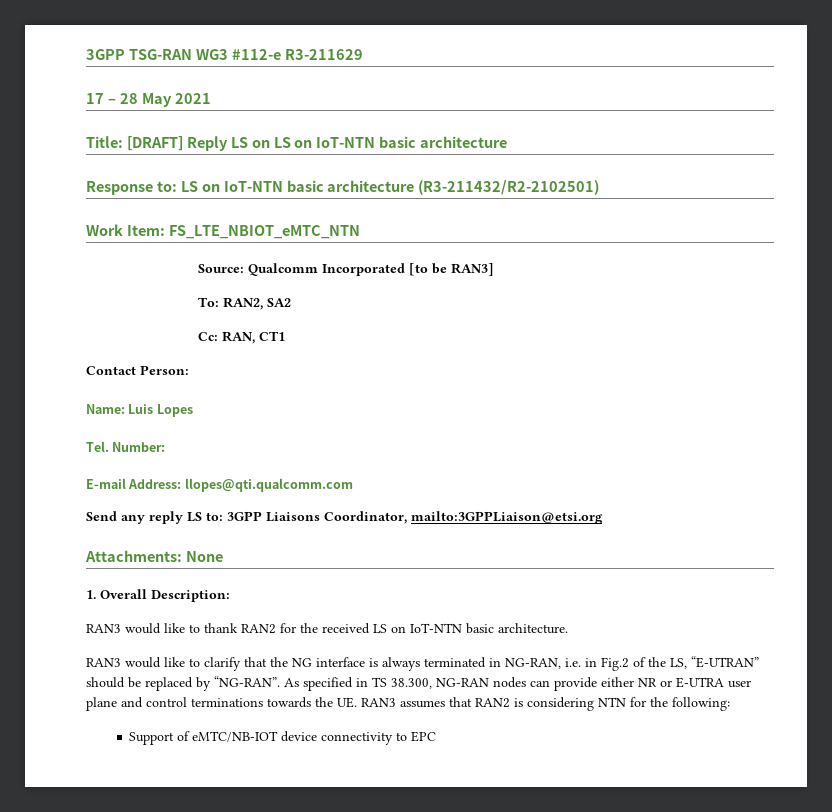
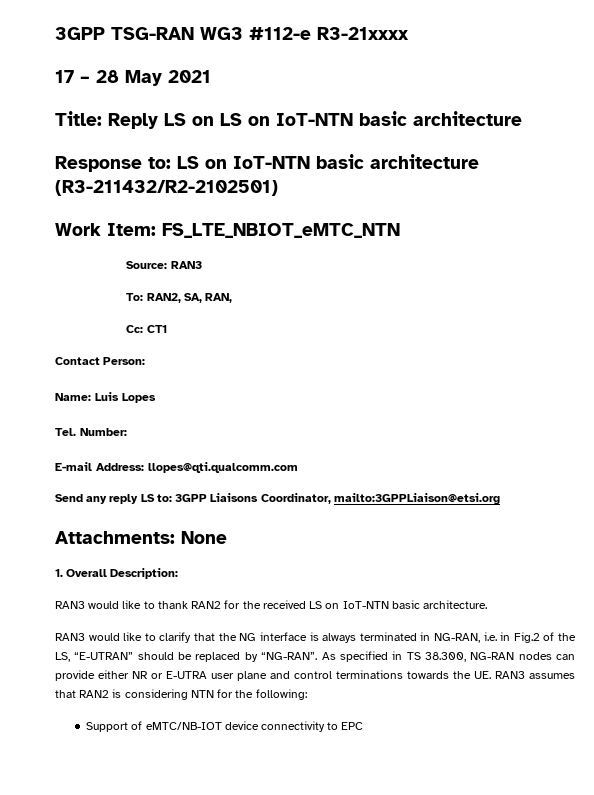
[284,49,363,60] R3-211629 -> [317,27,409,40] R3-21xxxx
[126,136,183,151] [DRAFT] -> (102, 118) none
[247,263,494,276] Qualcomm Incorporated [to be RAN3] -> [170,261,202,269] RAN3
[266,298,291,307] SA2 -> [183,293,233,303] SA, RAN,
[221,331,255,344] RAN, -> (144, 329) none

